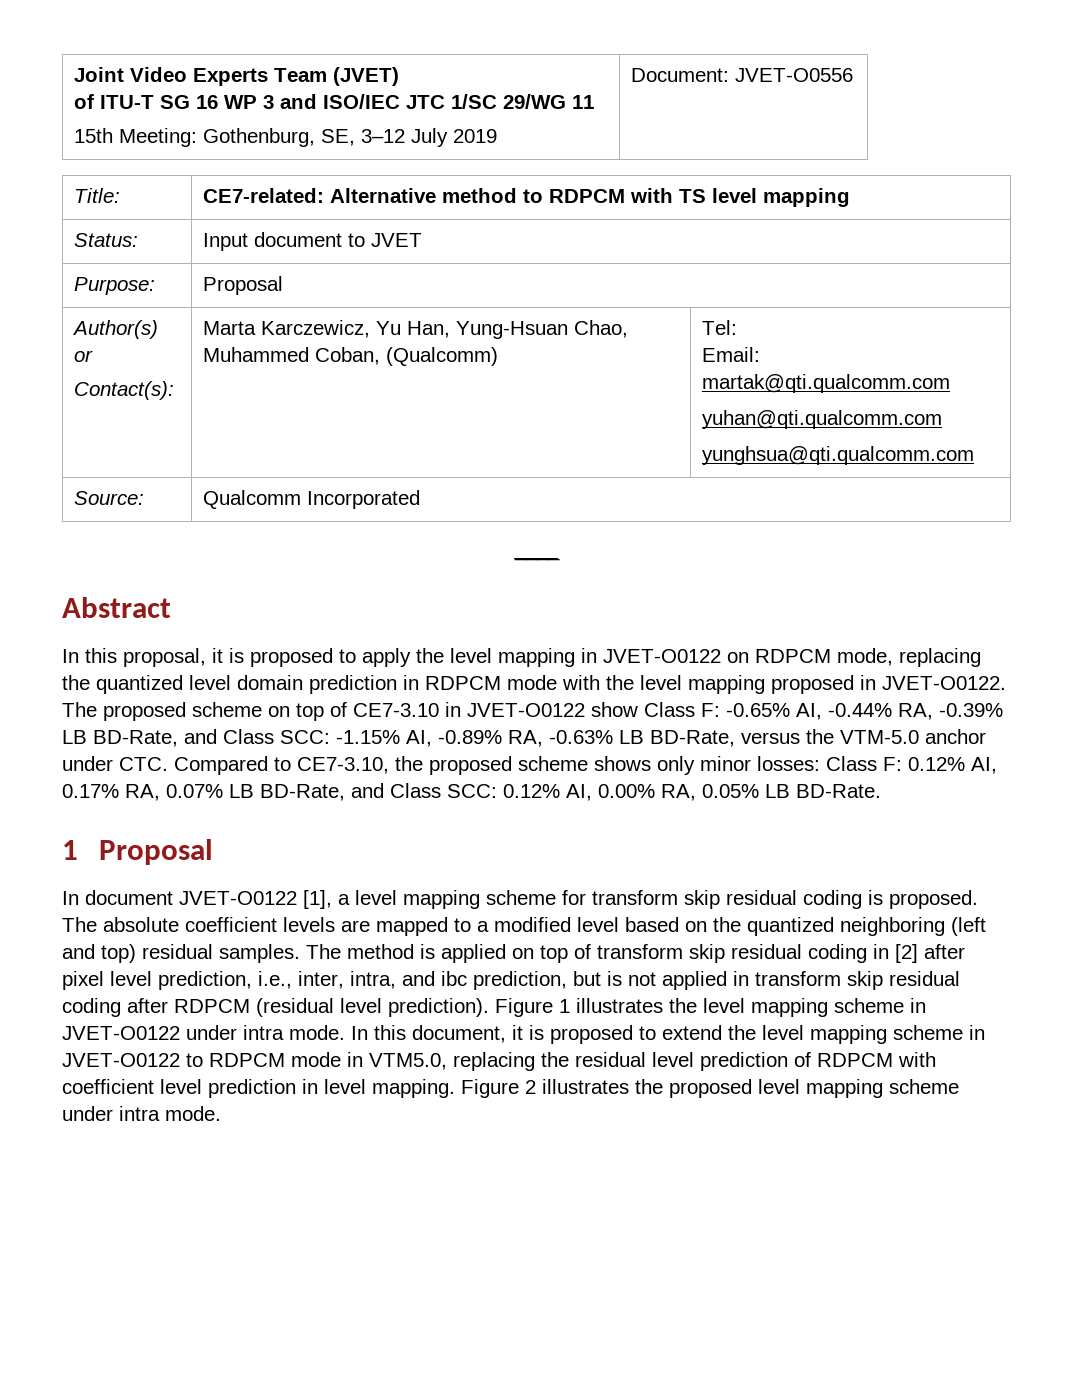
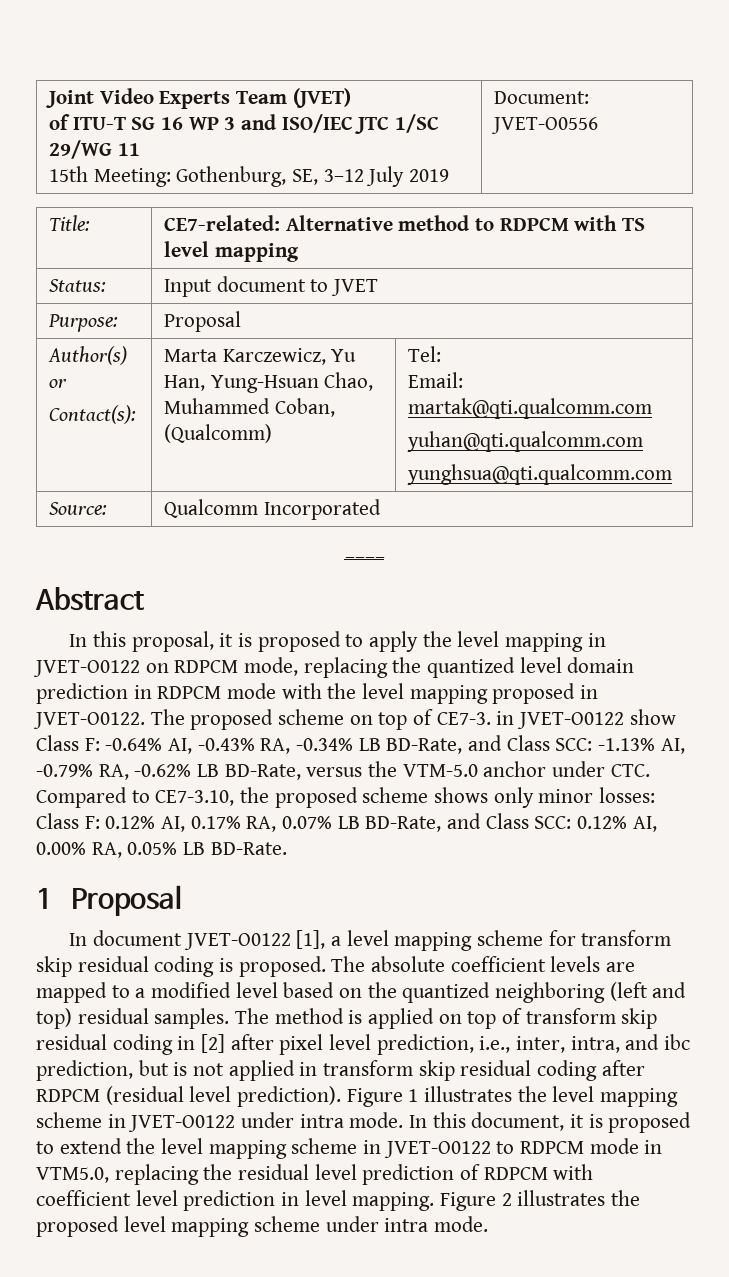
[353,703,439,717] CE7-3.10 -> [436,712,491,725] CE7-3.
[726,703,1003,720] [62,729,613,747] -0.65% AI, -0.44% RA, -0.39% LB BD-Rate, and Class SCC: -1.15% AI, -0.89% RA, -0.63% -> [105,735,685,754] [36,764,192,780] -0.64% AI, -0.43% RA, -0.34% LB BD-Rate, and Class SCC: -1.13% AI, -0.79% RA, -0.62%

